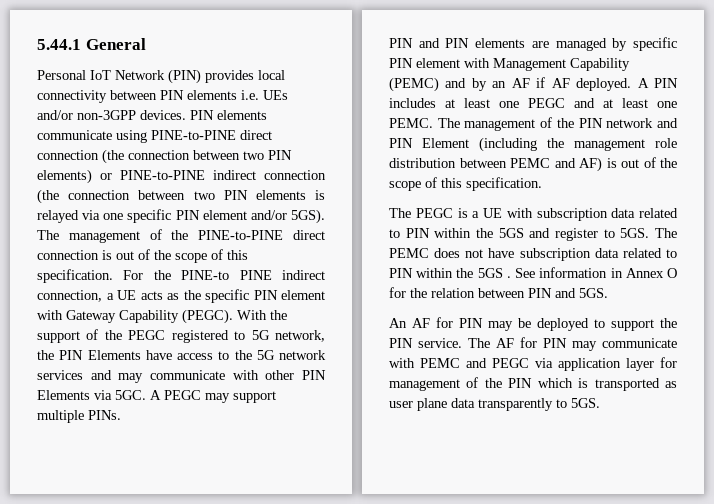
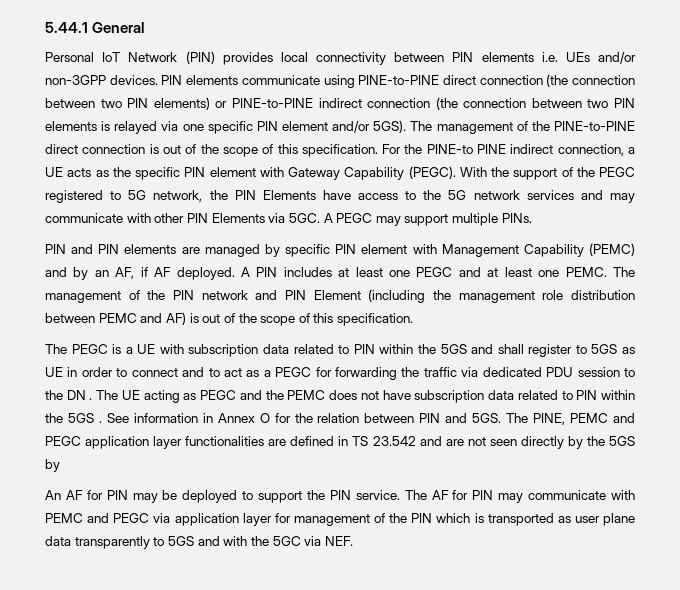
[511,78,530,88] AF -> [115,267,135,279] AF,
(551, 233) none -> [497,344,524,354] shall
[620,228,677,238] 5GS. The -> [591,344,635,354] [45,367,636,380] [45,390,284,403] 5GS as UE in order to connect and to act as a PEGC for forwarding the traffic via dedicated PDU session to the DN . The UE acting as PEGC and the
(608, 293) none -> [506,413,636,425] [45,436,635,449] [45,459,60,472] The PINE, PEMC and PEGC application layer functionalities are defined in TS 23.542 and are not seen directly by the 5GS by
[571,398,600,408] 5GS. -> [167,536,353,546] 5GS and with the 5GC via NEF.

